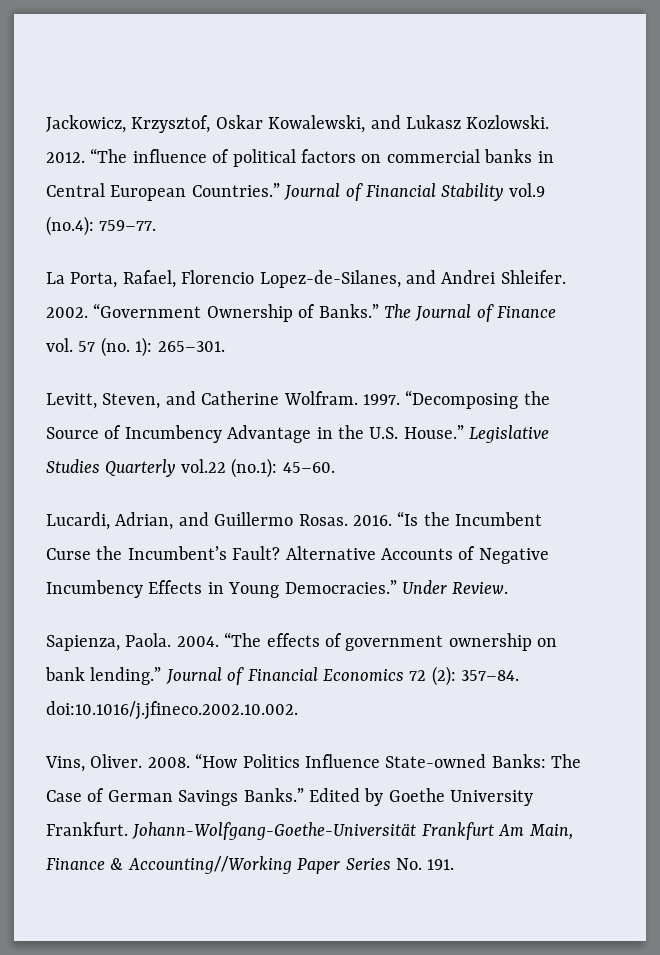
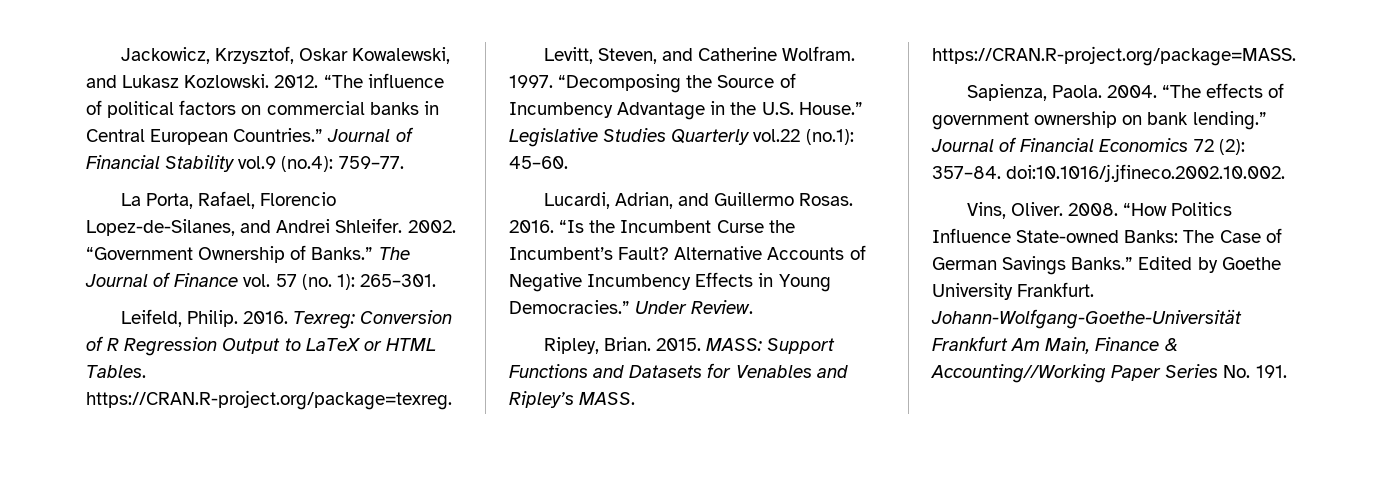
(225, 346) none -> [120,309,453,329] [86,336,436,356] [86,365,146,378] [86,390,452,410] // Leifeld, Philip. 2016. Texreg: Conversion of R Regression Output to LaTeX or HTML Tables. https://CRAN.R-project.org/package=texreg.
(509, 588) none -> [543,337,836,354] [509,363,848,378] [509,391,636,408] [932,46,1296,66] // Ripley, Brian. 2015. MASS: Support Functions and Datasets for Venables and Ripley’s MASS. https://CRAN.R-project.org/package=MASS.

